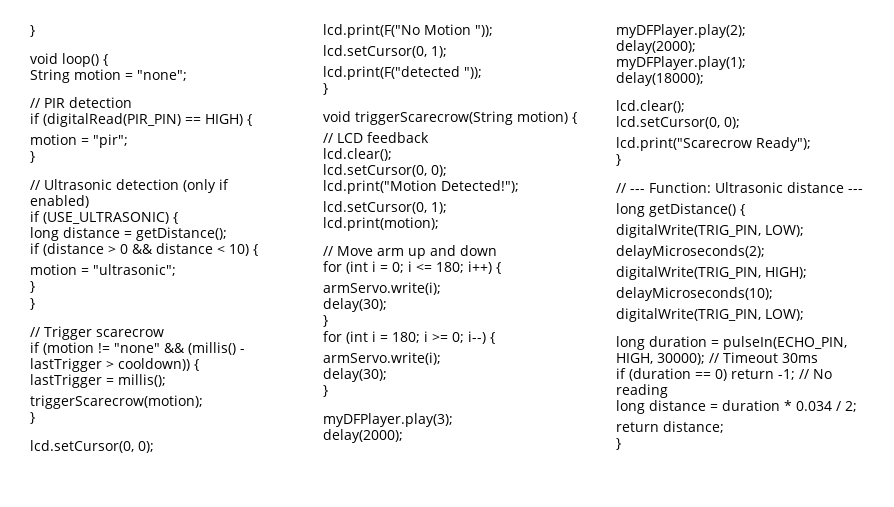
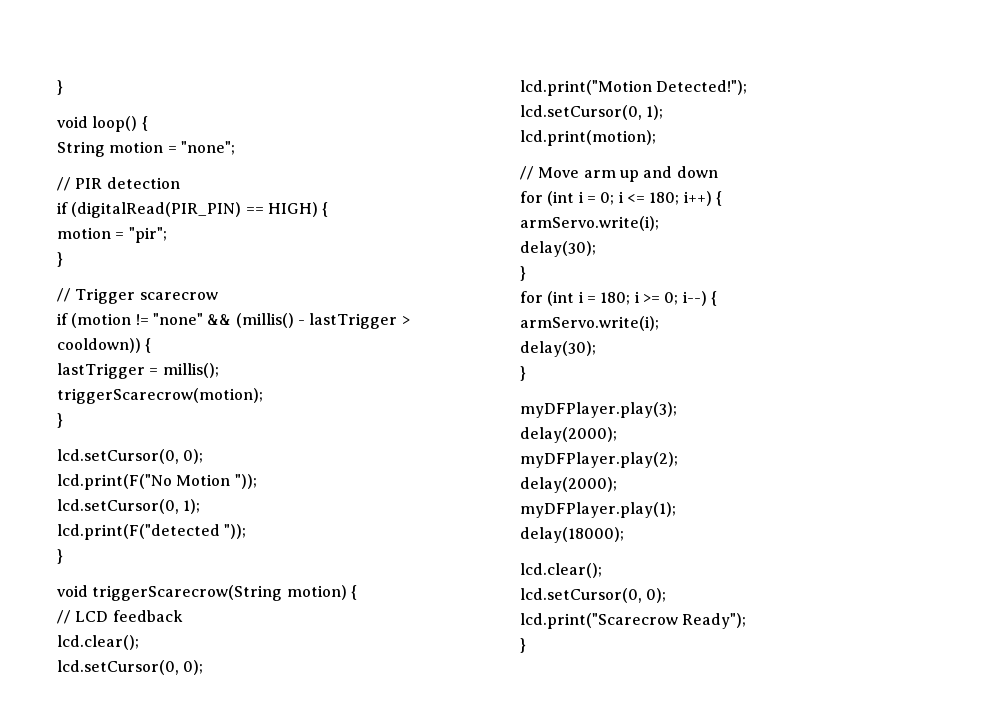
[30,179,229,193] [30,195,89,208] [30,211,178,224] [30,227,227,241] [30,243,258,256] [30,264,176,276] [30,281,35,293] [30,298,35,310] // // Ultrasonic detection (only if enabled) // if (USE_ULTRASONIC) { // long distance = getDistance(); // if (distance > 0 && distance < 10) { // motion = "ultrasonic"; // } // } -> (63, 259) none
[616,182,863,193] [616,203,745,217] [616,224,804,238] [616,245,765,259] [616,266,807,280] [616,287,773,301] [616,308,804,322] [616,336,847,350] [616,352,818,365] [616,368,832,381] [616,384,668,398] [616,400,857,414] [616,421,724,433] [616,438,621,450] // // --- Function: Ultrasonic distance --- // long getDistance() { // digitalWrite(TRIG_PIN, LOW); // delayMicroseconds(2); // digitalWrite(TRIG_PIN, HIGH); // delayMicroseconds(10); // digitalWrite(TRIG_PIN, LOW); // long duration = pulseIn(ECHO_PIN, HIGH, 30000); // Timeout 30ms // if (duration == 0) return -1; // No reading // long distance = duration * 0.034 / 2; // return distance; // } -> (526, 645) none

